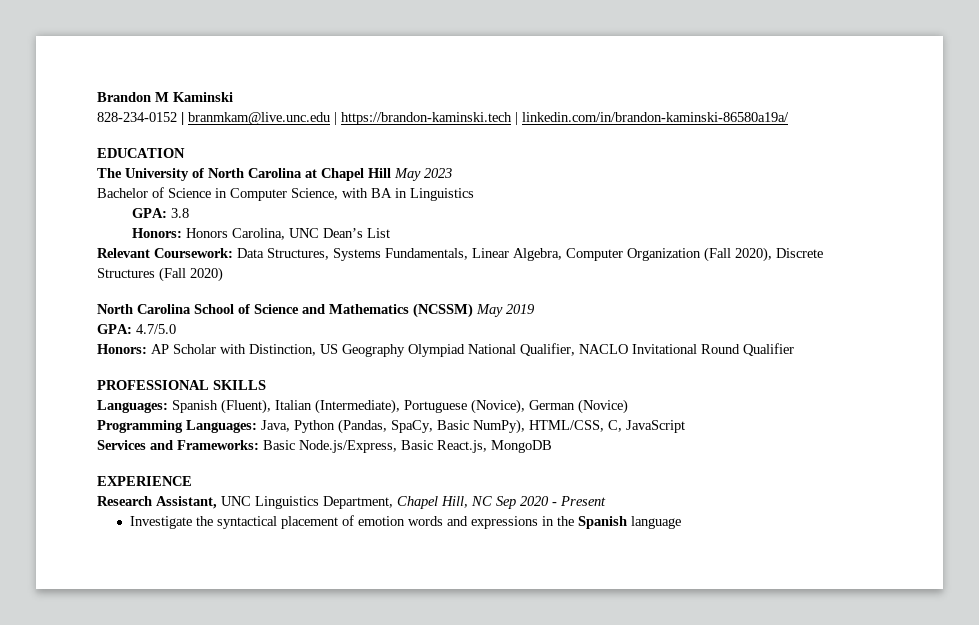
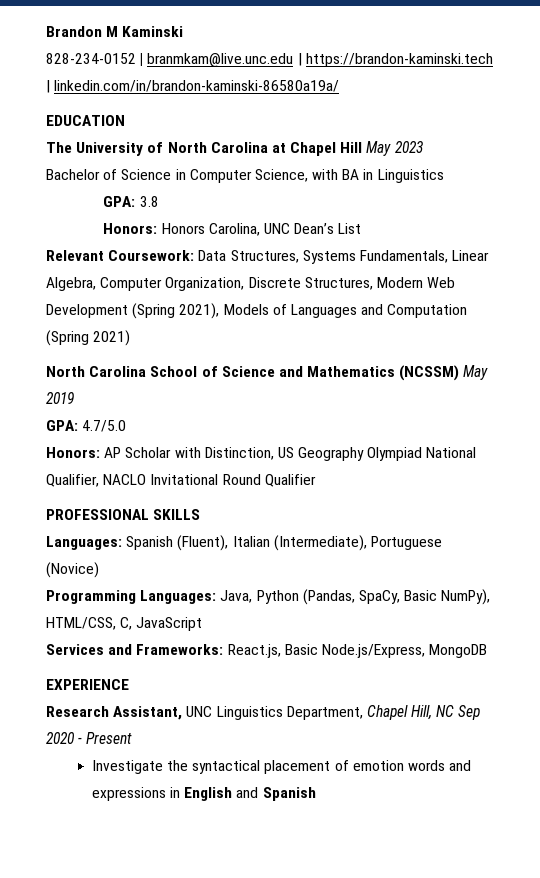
[627,247,823,262] [97,267,223,282] Organization (Fall 2020), Discrete Structures (Fall 2020) -> [165,277,456,291] [46,303,468,319] [46,330,131,346] Organization, Discrete Structures, Modern Web Development (Spring 2021), Models of Languages and Computation (Spring 2021)
[471,399,575,414] (Novice), German -> (442, 543) none
(259, 445) none -> [227,644,281,658] React.js,
[401,440,487,453] Basic React.js, -> (425, 651) none
[557,516,682,529] the Spanish language -> [184,787,316,801] English and Spanish

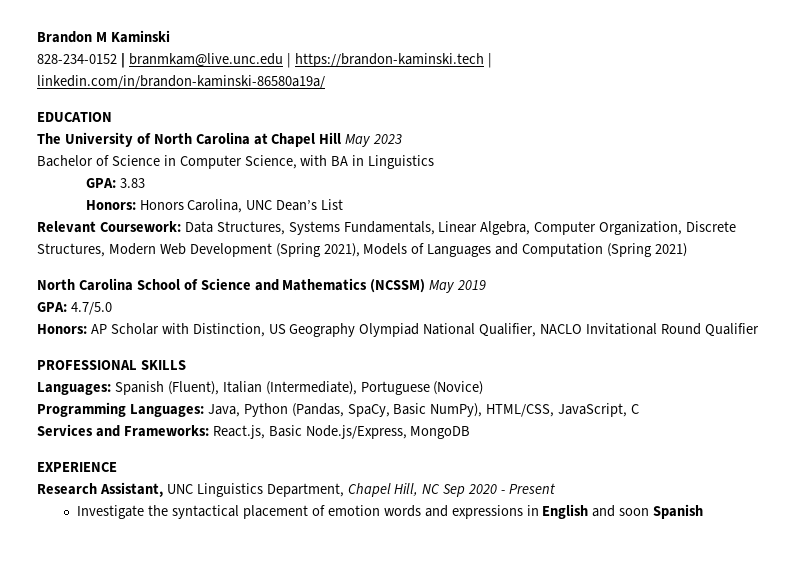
[139,196,159,207] 3.8 -> [119,178,145,188] 3.83
[120,617,203,631] C, JavaScript -> [558,403,640,417] JavaScript, C
(259, 792) none -> [619,508,650,516] soon

